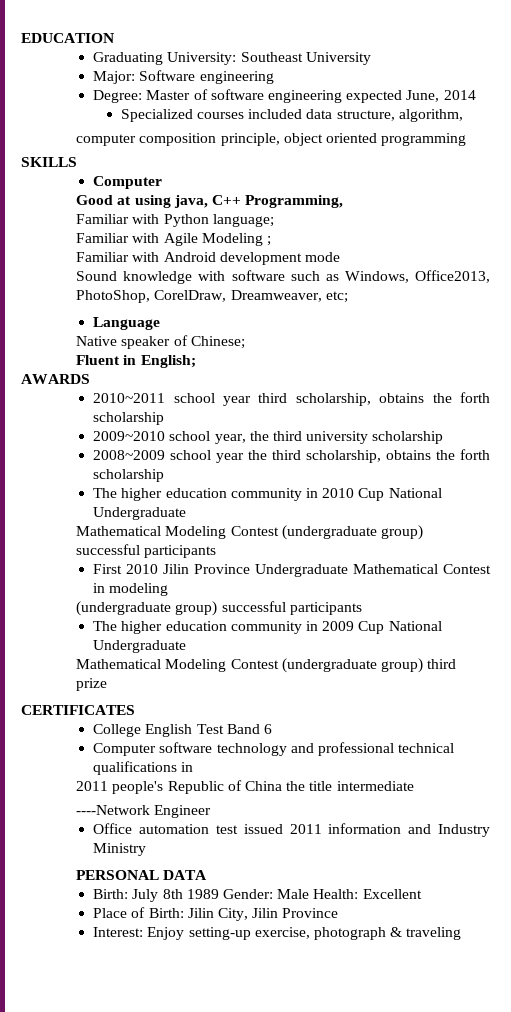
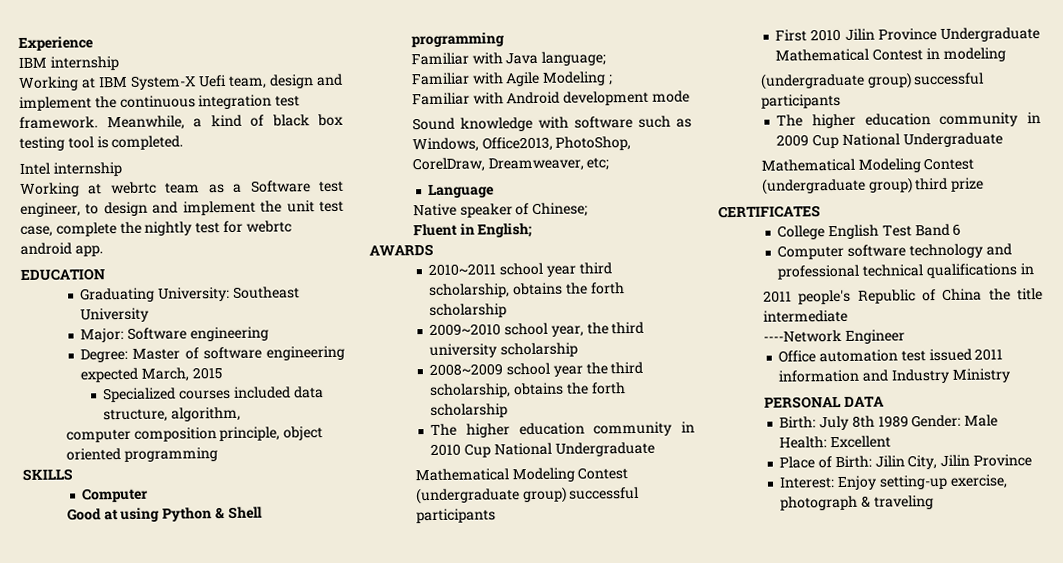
(21, 38) none -> [18,36,93,52] [18,56,119,71] [18,73,343,91] [19,94,301,111] [19,113,343,131] [19,135,184,151] [19,161,122,177] [20,180,344,197] [20,200,344,217] [20,220,292,237] [20,242,103,257] Experience // IBM internship // Working at IBM System-X Uefi team, design and implement the continuous integration test framework. Meanwhile, a kind of black box testing tool is completed. // Intel internship // Working at webrtc team as a Software test engineer, to design and implement the unit test case, complete the nightly test for webrtc android app. //
[406,90,476,102] June, 2014 -> [141,367,222,382] March, 2015
[173,195,344,208] [76,214,209,227] java, C++ Programming, // Familiar with Python -> [162,506,263,522] [410,32,505,48] [410,52,539,66] Python & Shell programming // Familiar with Java

